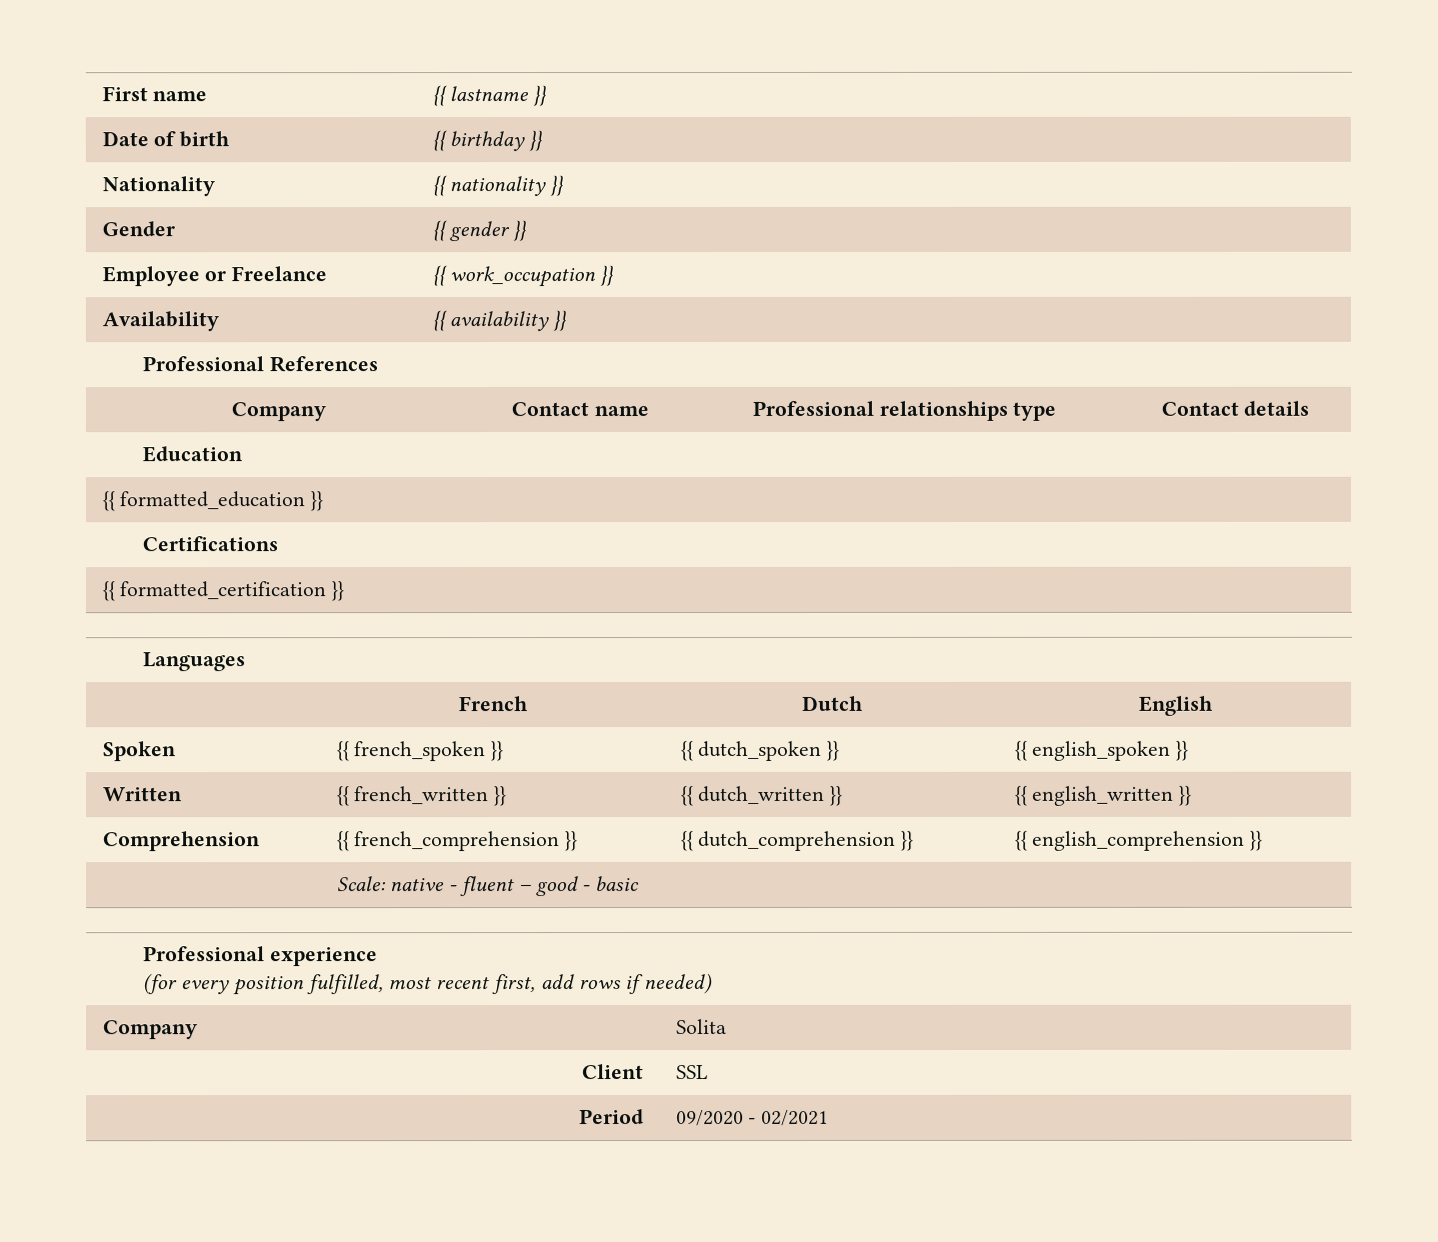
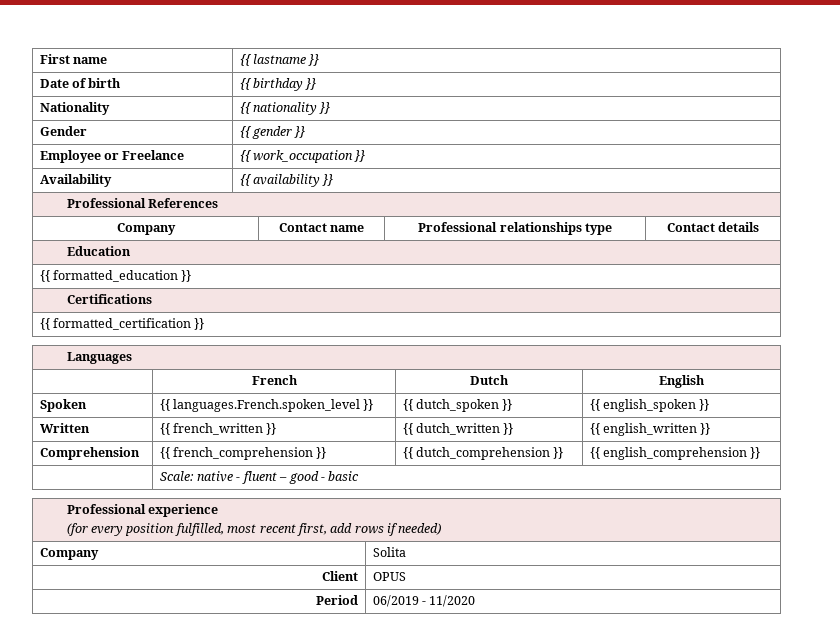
[354,741,487,762] french_spoken -> [173,399,361,412] languages.French.spoken_level
[675,1065,708,1080] SSL -> [372,572,406,581] OPUS
[675,1109,830,1127] 09/2020 - 02/2021 -> [372,595,476,607] 06/2019 - 11/2020

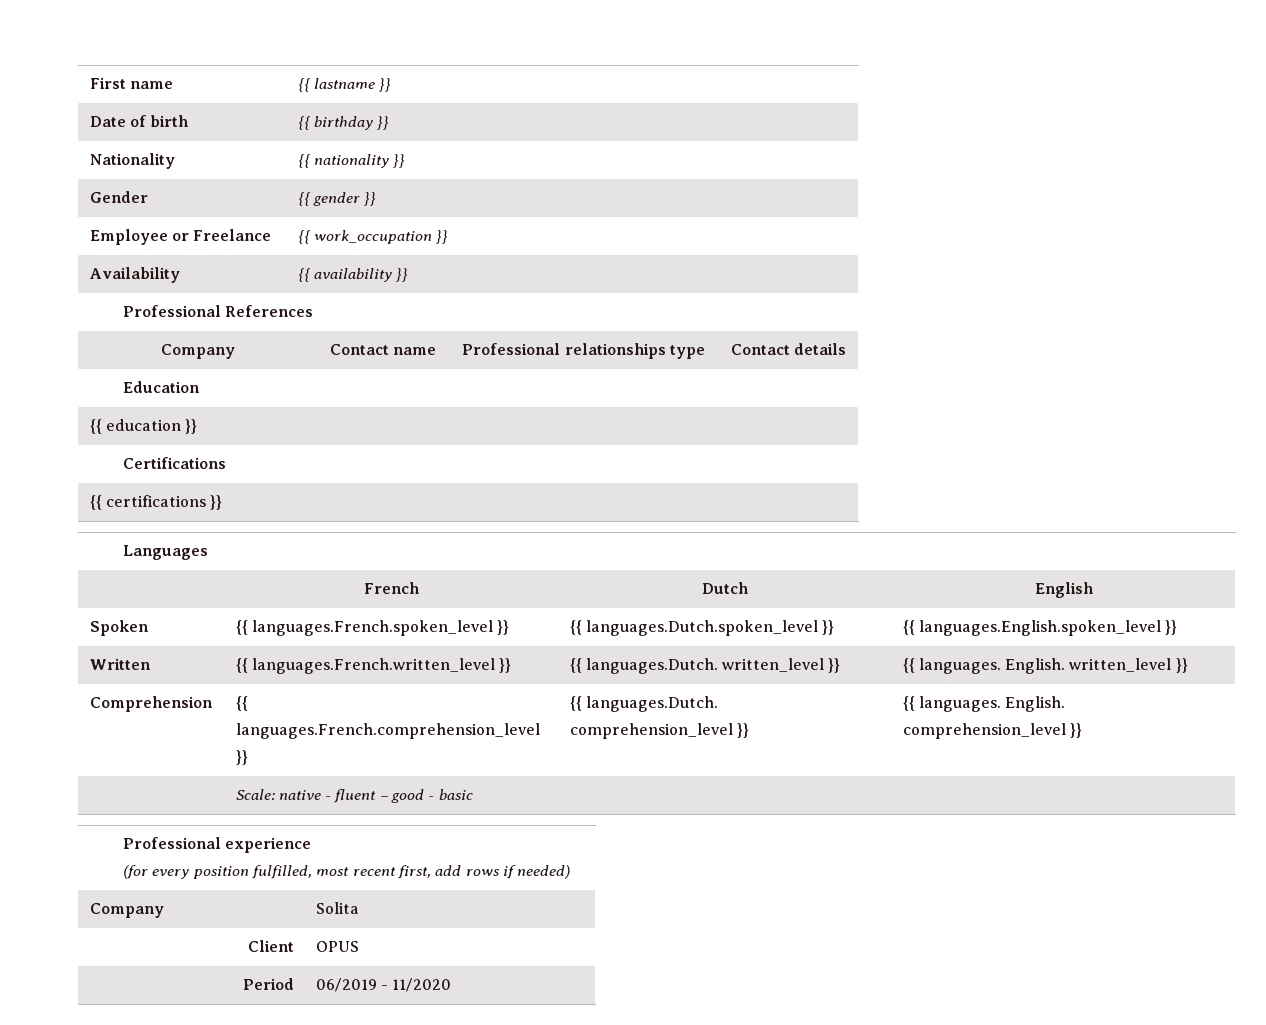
[53,270,179,282] formatted_education -> [105,419,181,431] education
[53,318,192,330] formatted_certification -> [105,495,206,507] certifications
[416,399,513,412] [589,399,697,412] dutch_spoken }} | {{ english_spoken -> [585,620,835,636] [902,620,1161,636] languages.Dutch.spoken_level }} | {{ languages.English.spoken_level
[173,423,277,435] [402,423,514,435] [589,423,698,436] french_written }} | {{ dutch_written }} | {{ english_written -> [251,658,512,674] [569,658,841,674] [902,658,1172,674] languages.French.written_level }} | {{ languages.Dutch. written_level }} | {{ languages. English. written_level
[173,447,327,460] [402,447,564,460] [589,447,748,460] french_comprehension }} | {{ dutch_comprehension }} | {{ english_comprehension -> [235,723,540,739] [235,750,248,765] [569,696,718,712] [569,723,749,739] [902,696,1066,712] [902,723,1066,739] languages.French.comprehension_level }} | {{ languages.Dutch. comprehension_level }} | {{ languages. English. comprehension_level

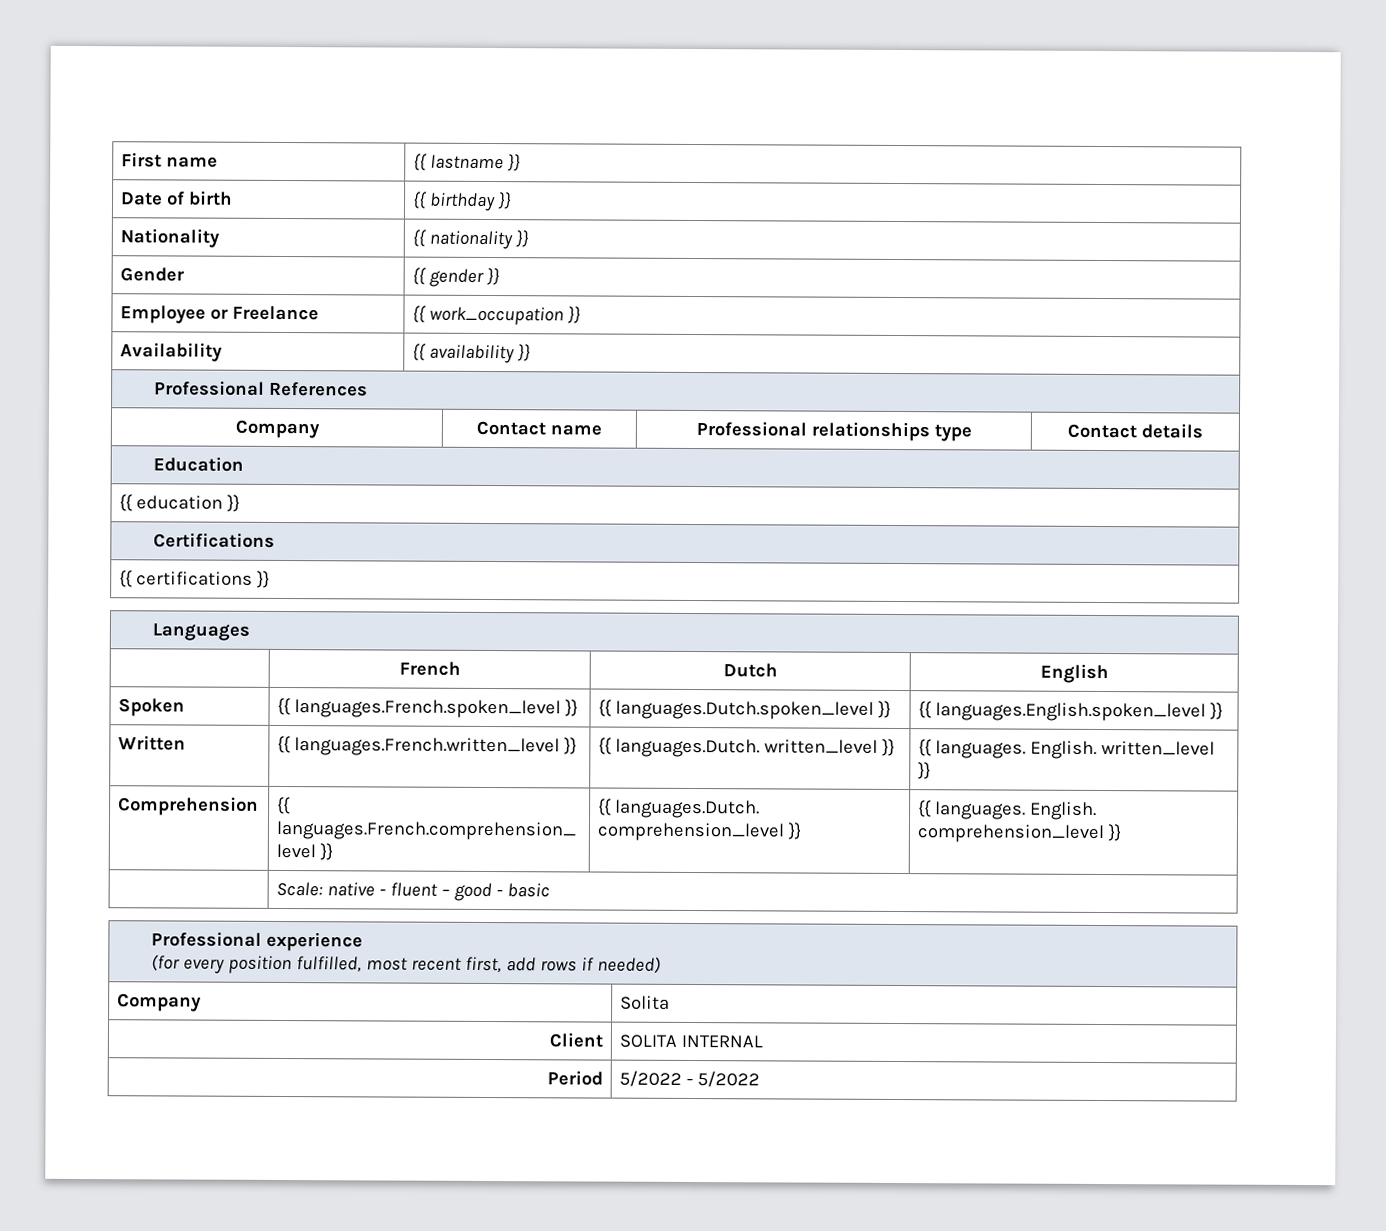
[315,941,359,952] OPUS -> [619,1034,764,1048] SOLITA INTERNAL
[315,978,452,992] 06/2019 - 11/2020 -> [619,1070,761,1088] 5/2022 - 5/2022

